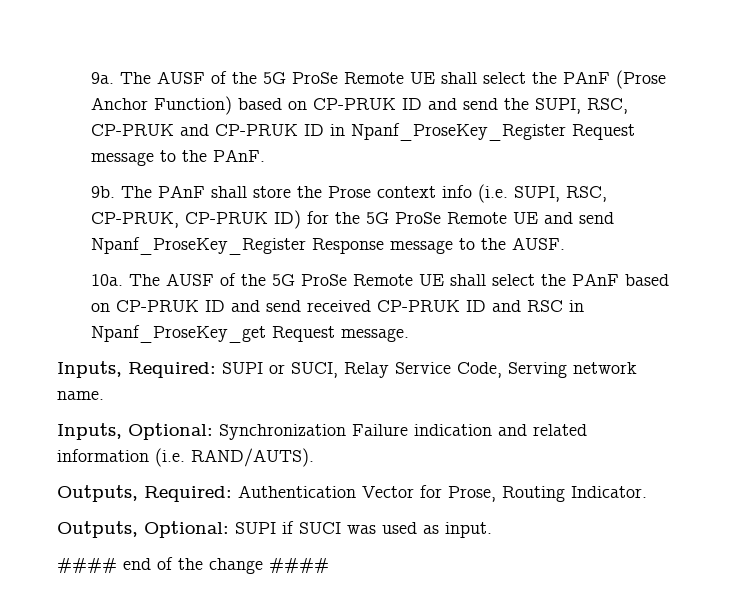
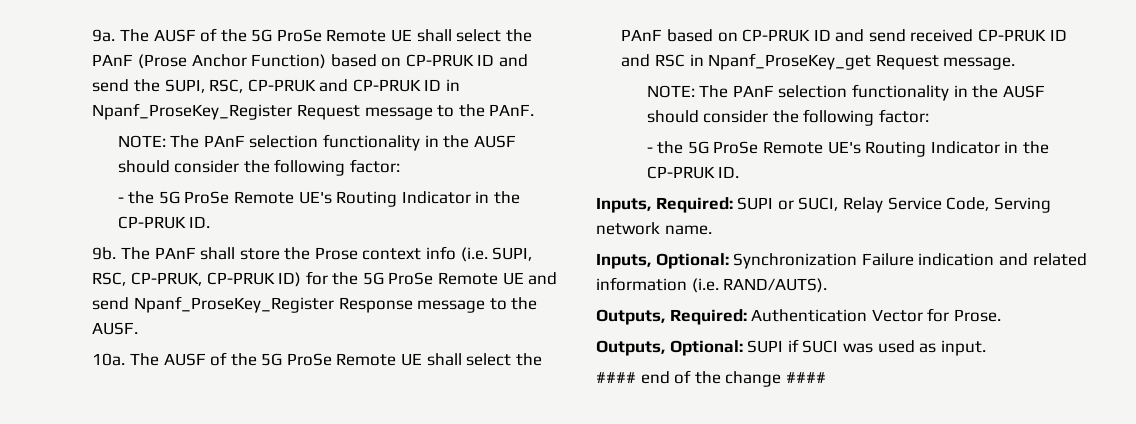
(266, 155) none -> [117,134,516,151] [117,159,400,176] [117,191,520,207] [117,216,211,229] // NOTE: The PAnF selection functionality in the AUSF should consider the following factor: // - the 5G ProSe Remote UE's Routing Indicator in the CP-PRUK ID.
(410, 335) none -> [646,84,1045,101] [646,109,929,126] [646,141,1049,157] [646,166,740,179] // NOTE: The PAnF selection functionality in the AUSF should consider the following factor: // - the 5G ProSe Remote UE's Routing Indicator in the CP-PRUK ID.
[448,486,647,502] Prose, Routing Indicator. -> [953,309,1001,322] Prose.

